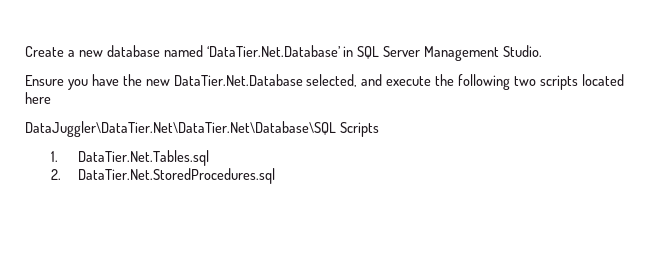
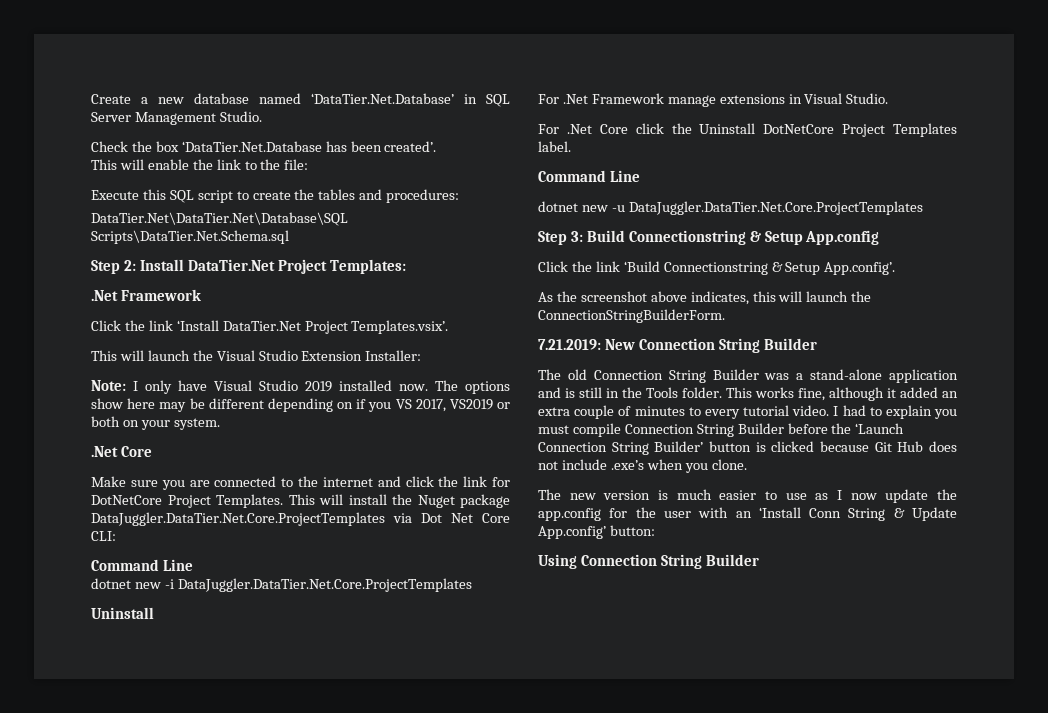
[25,74,624,90] [25,92,51,104] [25,121,379,137] [51,150,209,166] [51,168,275,184] Ensure you have the new DataTier.Net.Database selected, and execute the following two scripts located here // DataJuggler\DataTier.Net\DataTier.Net\Database\SQL Scripts // 1. DataTier.Net.Tables.sql // 2. DataTier.Net.StoredProcedures.sql -> [91,141,437,152] [91,159,309,170] [91,189,460,203] [91,212,348,226] [91,230,289,244] [91,259,406,274] [91,289,201,301] [91,320,449,334] [91,350,422,361] [91,380,510,394] [91,398,511,412] [91,416,220,430] [91,446,152,457] [91,476,510,490] [91,494,510,508] [91,512,510,526] [91,531,116,541] [91,559,193,571] [91,578,472,592] [91,607,154,619] [538,93,889,107] [538,123,957,137] [538,141,571,152] [538,170,640,182] [538,201,923,215] [538,230,880,245] [538,261,896,275] [538,291,872,305] [538,309,725,323] [538,338,817,353] [538,369,958,383] [538,387,958,401] [538,405,957,419] [538,423,905,437] [538,441,957,455] [538,459,747,473] [538,489,957,503] [538,507,957,521] [538,525,655,539] [538,554,759,569] Check the box ‘DataTier.Net.Database has been created’. // This will enable the link to the file: // Execute this SQL script to create the tables and procedures: // DataTier.Net\DataTier.Net\Database\SQL Scripts\DataTier.Net.Schema.sql // Step 2: Install DataTier.Net Project Templates: // .Net Framework // Click the link ‘Install DataTier.Net Project Templates.vsix’. // This will launch the Visual Studio Extension Installer: // Note: I only have Visual Studio 2019 installed now. The options show here may be different depending on if you VS 2017, VS2019 or both on your system. // .Net Core // Make sure you are connected to the internet and click the link for DotNetCore Project Templates. This will install the Nuget package DataJuggler.DataTier.Net.Core.ProjectTemplates via Dot Net Core CLI: // Command Line // dotnet new -i DataJuggler.DataTier.Net.Core.ProjectTemplates // Uninstall // For .Net Framework manage extensions in Visual Studio. // For .Net Core click the Uninstall DotNetCore Project Templates label. // Command Line // dotnet new -u DataJuggler.DataTier.Net.Core.ProjectTemplates // Step 3: Build Connectionstring & Setup App.config // Click the link ‘Build Connectionstring & Setup App.config’. // As the screenshot above indicates, this will launch the ConnectionStringBuilderForm. // 7.21.2019: New Connection String Builder // The old Connection String Builder was a stand-alone application and is still in the Tools folder. This works fine, although it added an extra couple of minutes to every tutorial video. I had to explain you must compile Connection String Builder before the ‘Launch Connection String Builder’ button is clicked because Git Hub does not include .exe’s when you clone. // The new version is much easier to use as I now update the app.config for the user with an ‘Install Conn String & Update App.config’ button: // Using Connection String Builder

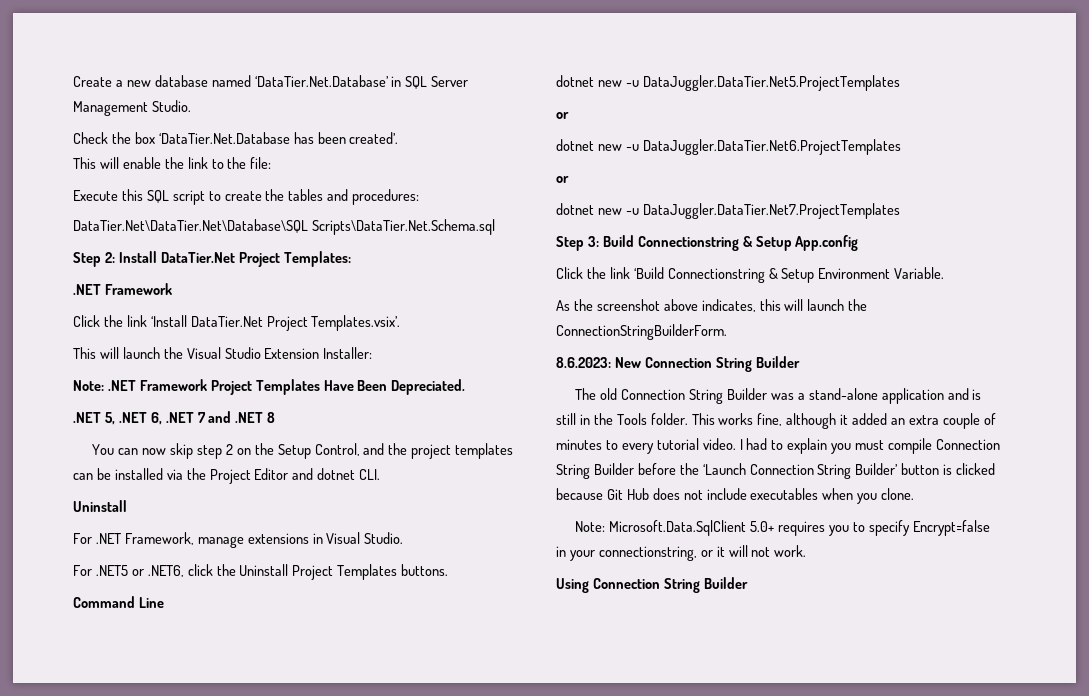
[91,290,118,301] .Net -> [73,284,101,295] .NET
[133,380,510,394] [91,398,511,412] [91,416,220,430] [91,446,152,457] [91,476,510,490] [91,494,510,508] [91,512,510,526] [91,531,116,541] [91,559,193,571] [91,578,472,592] I only have Visual Studio 2019 installed now. The options show here may be different depending on if you VS 2017, VS2019 or both on your system. // .Net Core // Make sure you are connected to the internet and click the link for DotNetCore Project Templates. This will install the Nuget package DataJuggler.DataTier.Net.Core.ProjectTemplates via Dot Net Core CLI: // Command Line // dotnet new -i DataJuggler.DataTier.Net.Core.ProjectTemplates -> [107,379,466,395] [73,411,276,425] [92,443,514,459] [73,468,381,484] .NET Framework Project Templates Have Been Depreciated. // .NET 5, .NET 6, .NET 7 and .NET 8 // You can now skip step 2 on the Setup Control, and the project templates can be installed via the Project Editor and dotnet CLI.
[562,93,664,104] .Net Framework -> [95,532,194,545] .NET Framework,
[566,124,628,134] .Net Core -> [95,565,184,577] .NET5 or .NET6,
[763,123,957,137] [538,141,571,152] DotNetCore Project Templates label. -> [292,564,449,580] Project Templates buttons.
[628,201,923,215] DataJuggler.DataTier.Net.Core.ProjectTemplates -> [642,75,900,91] [556,112,569,119] [556,139,901,155] [556,176,569,183] [556,203,900,219] DataJuggler.DataTier.Net5.ProjectTemplates // or // dotnet new -u DataJuggler.DataTier.Net6.ProjectTemplates // or // dotnet new -u DataJuggler.DataTier.Net7.ProjectTemplates
[824,262,896,275] App.config’. -> [818,267,945,279] Environment Variable.
[538,339,601,350] 7.21.2019: -> [556,357,611,368] 8.6.2023:
[610,460,644,470] .exe’s -> [750,488,819,500] executables
[538,489,957,503] [538,507,957,521] [538,525,655,539] The new version is much easier to use as I now update the app.config for the user with an ‘Install Conn String & Update App.config’ button: -> [575,520,990,536] [556,545,807,561] Note: Microsoft.Data.SqlClient 5.0+ requires you to specify Encrypt=false in your connectionstring, or it will not work.

